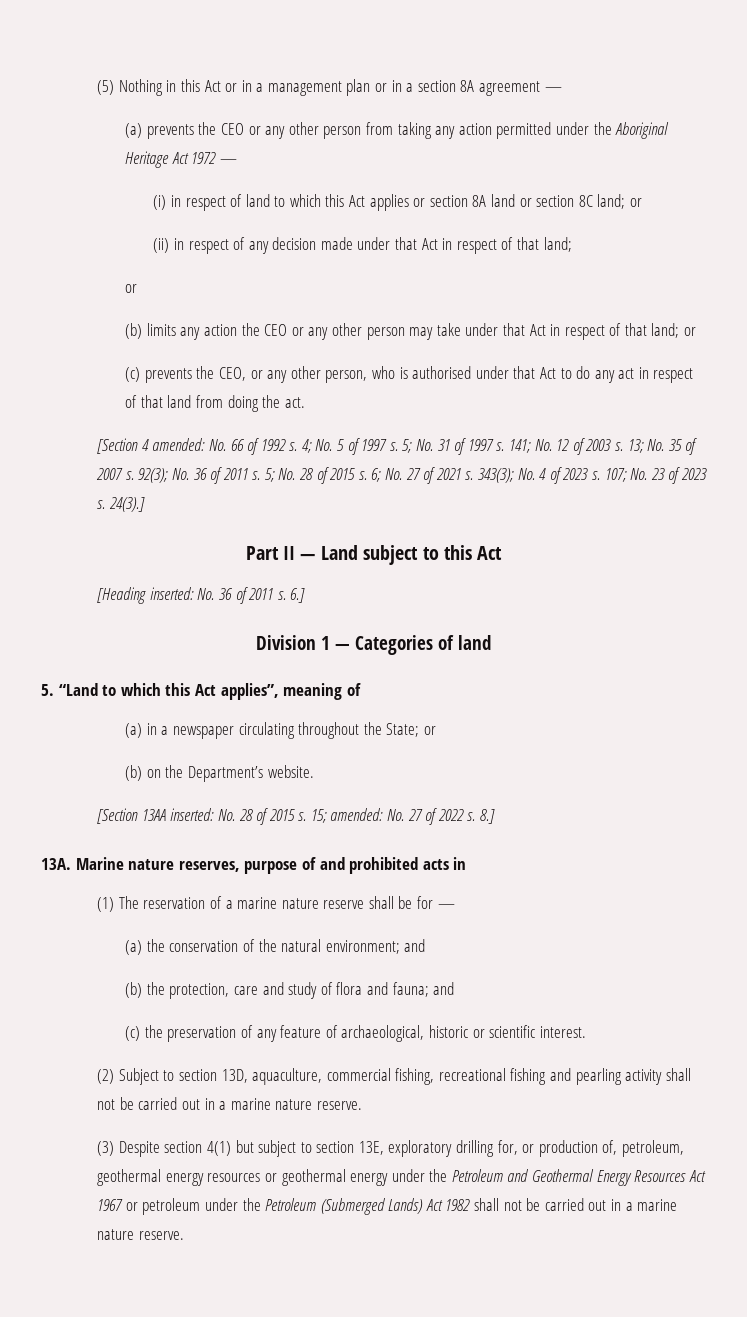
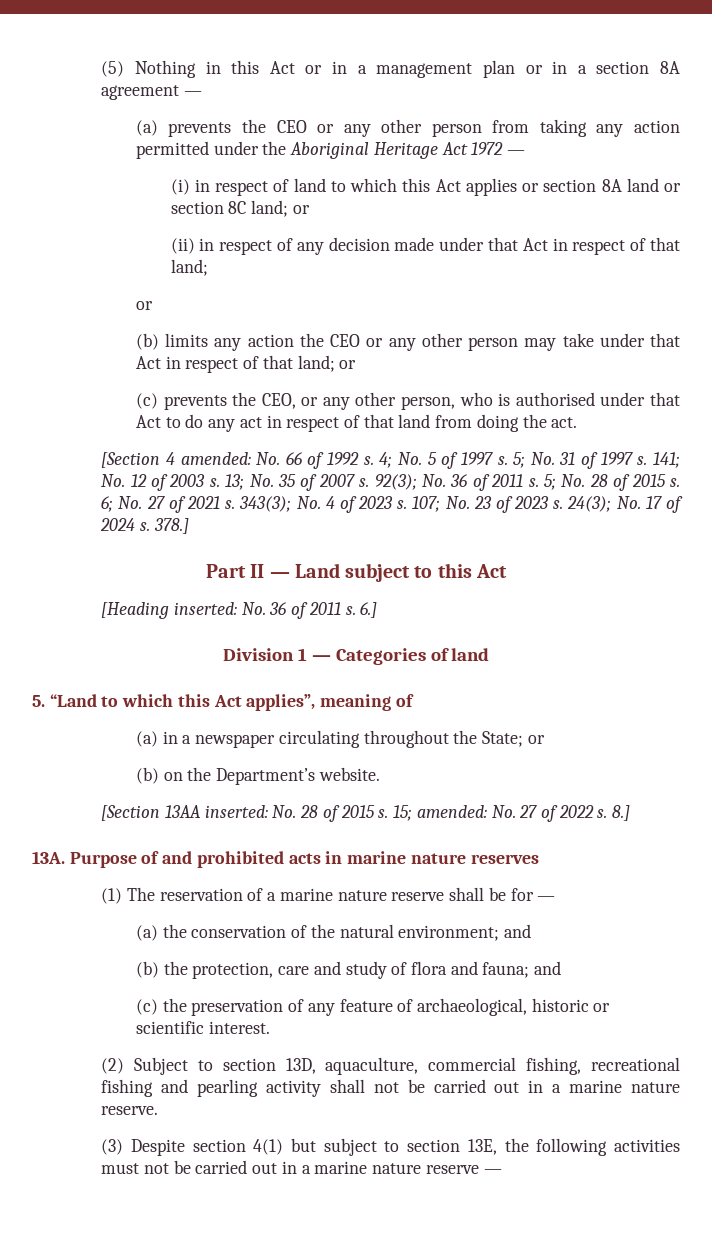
[108,497,145,512] 24(3).] -> [567,496,684,513] [100,518,189,534] 24(3); No. 17 of 2024 s. 378.]
[75,857,298,874] Marine nature reserves, purpose -> [69,852,137,868] Purpose
(467, 863) none -> [347,851,539,864] marine nature reserves
[388,1140,685,1157] [97,1169,706,1186] [97,1198,678,1215] [97,1229,184,1240] exploratory drilling for, or production of, petroleum, geothermal energy resources or geothermal energy under the Petroleum and Geothermal Energy Resources Act 1967 or petroleum under the Petroleum (Submerged Lands) Act 1982 shall not be carried out in a marine nature reserve. -> [504,1138,681,1156] [101,1160,502,1174] the following activities must not be carried out in a marine nature reserve —

